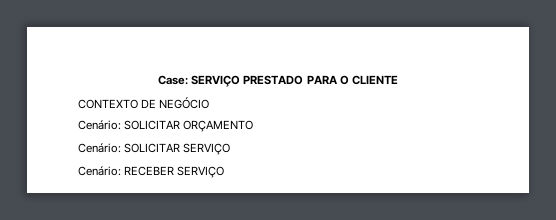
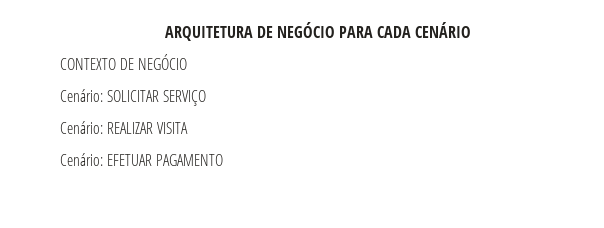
[158,75,398,87] Case: SERVIÇO PRESTADO PARA O CLIENTE -> [164,22,472,41] ARQUITETURA DE NEGÓCIO PARA CADA CENÁRIO
[78,120,254,132] // Cenário: SOLICITAR ORÇAMENTO -> (188, 62) none
[124,166,225,178] RECEBER SERVIÇO -> [107,122,189,134] [60,153,224,166] REALIZAR VISITA // Cenário: EFETUAR PAGAMENTO

